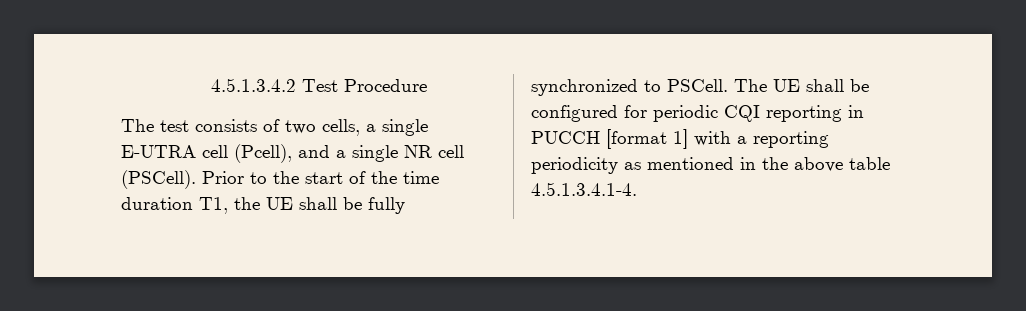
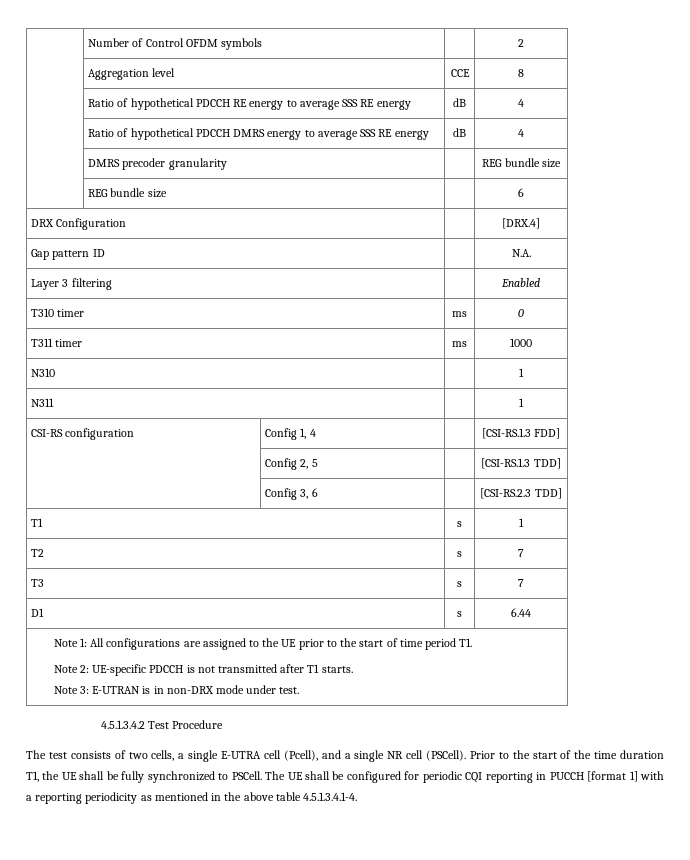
(211, 85) none -> [88,38,263,50] [518,39,524,47] [88,68,176,80] [450,69,470,77] [518,69,524,77] [88,98,411,110] [453,98,466,107] [518,99,524,107] [88,128,429,140] [453,128,466,137] [518,129,524,137] [88,158,227,170] [482,158,561,168] [88,188,167,198] [518,188,524,197] [31,218,127,230] [502,218,540,229] [31,249,105,260] [511,249,531,257] [31,278,112,290] [501,278,540,287] [31,308,85,317] [452,311,467,317] [518,309,524,317] [31,338,83,347] [452,341,467,347] [510,338,532,347] [31,368,56,377] [519,368,524,377] [31,398,55,407] [519,398,524,407] [31,428,135,440] [265,428,316,440] [481,428,561,439] [265,458,318,470] [481,458,561,469] [265,488,318,500] [480,488,562,499] [31,518,44,527] [457,521,462,527] [519,518,524,527] [31,549,45,557] [457,551,462,557] [518,549,524,557] [31,579,45,587] [457,581,462,587] [518,579,524,587] [31,608,45,617] [457,611,462,617] [511,608,531,617] [53,638,473,650] [53,664,353,676] [53,685,300,694] | Number of Control OFDM symbols | | 2 // | Aggregation level | CCE | 8 // | Ratio of hypothetical PDCCH RE energy to average SSS RE energy | dB | 4 // | Ratio of hypothetical PDCCH DMRS energy to average SSS RE energy | dB | 4 // | DMRS precoder granularity | | REG bundle size // | REG bundle size | | 6 // DRX Configuration | | [DRX.4] // Gap pattern ID | | N.A. // Layer 3 filtering | | Enabled // T310 timer | ms | 0 // T311 timer | ms | 1000 // N310 | | 1 // N311 | | 1 // CSI-RS configuration | Config 1, 4 | | [CSI-RS.1.3 FDD] // | Config 2, 5 | | [CSI-RS.1.3 TDD] // | Config 3, 6 | | [CSI-RS.2.3 TDD] // T1 | s | 1 // T2 | s | 7 // T3 | s | 7 // D1 | s | 6.44 // Note 1: All configurations are assigned to the UE prior to the start of time period T1. // Note 2: UE-specific PDCCH is not transmitted after T1 starts. // Note 3: E-UTRAN is in non-DRX mode under test. //

